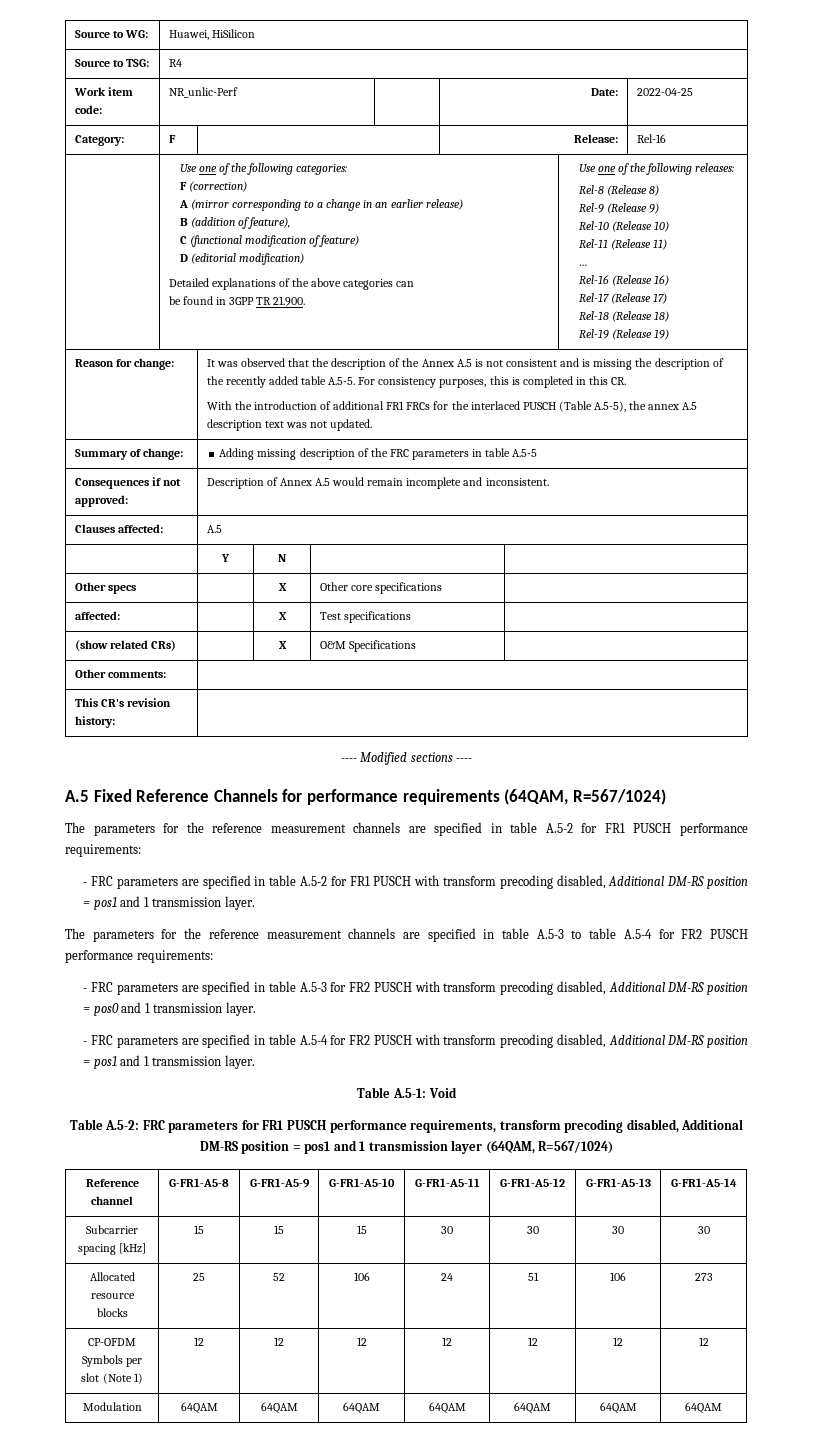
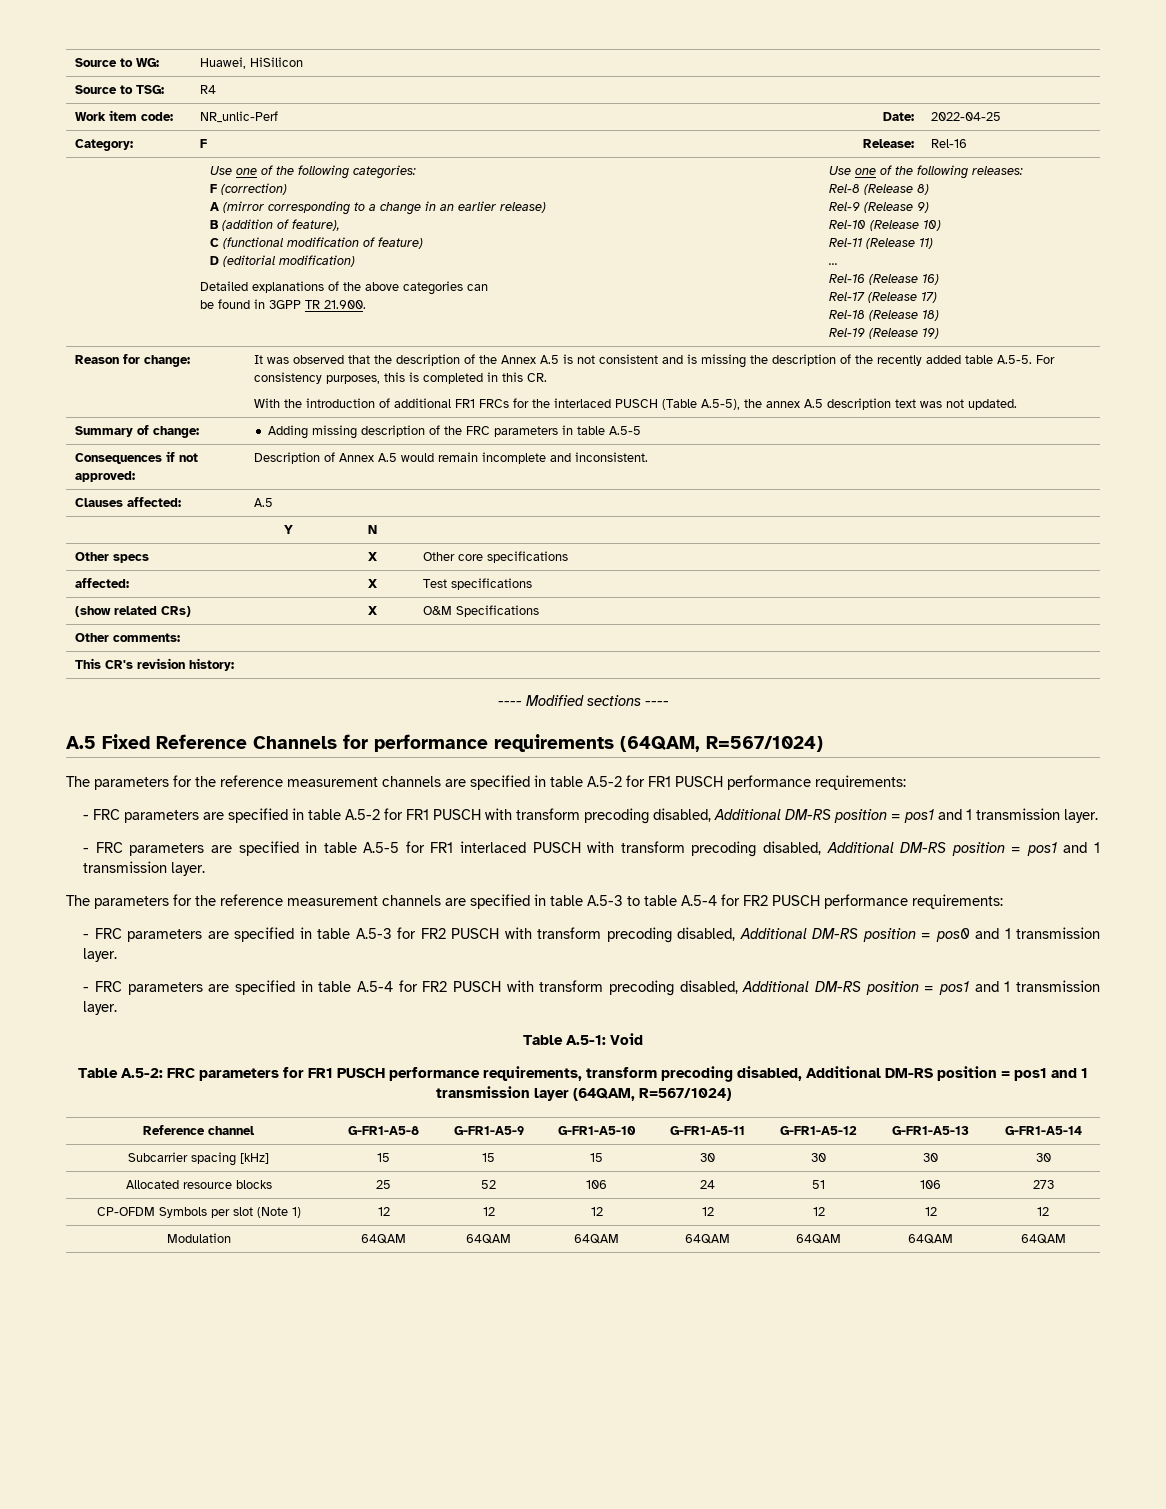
(255, 903) none -> [83,841,1100,857] [83,861,206,876] // - FRC parameters are specified in table A.5-5 for FR1 interlaced PUSCH with transform precoding disabled, Additional DM-RS position = pos1 and 1 transmission layer.

